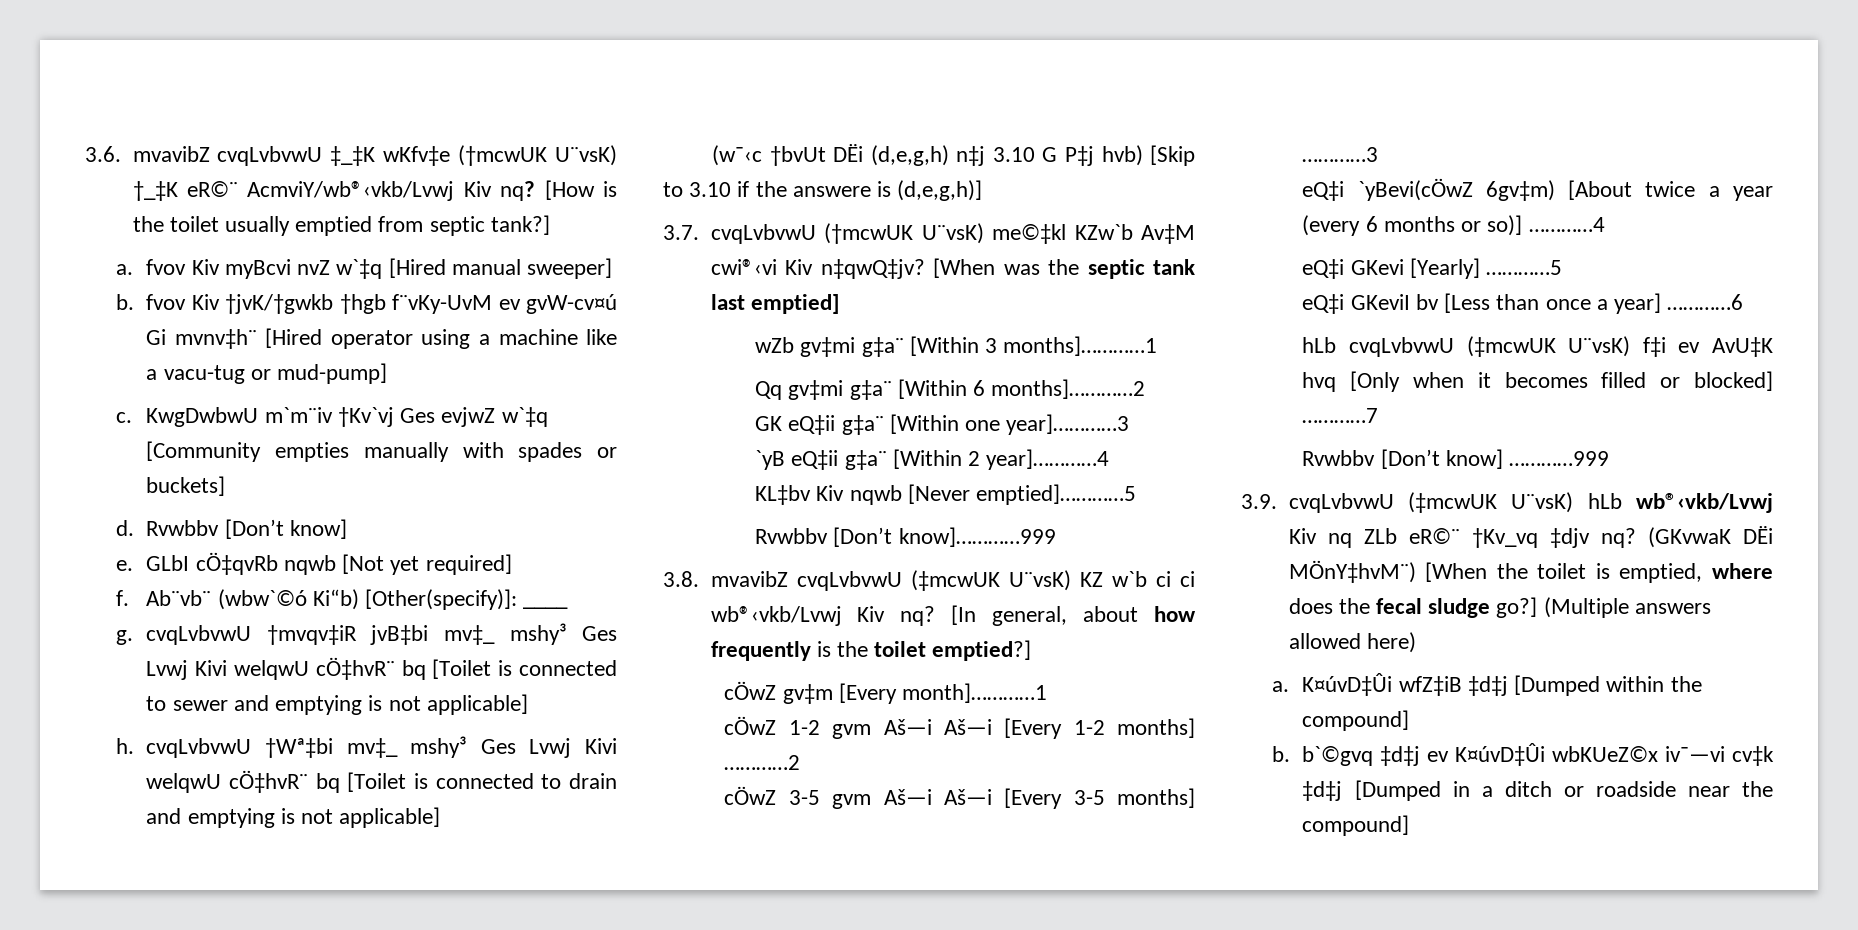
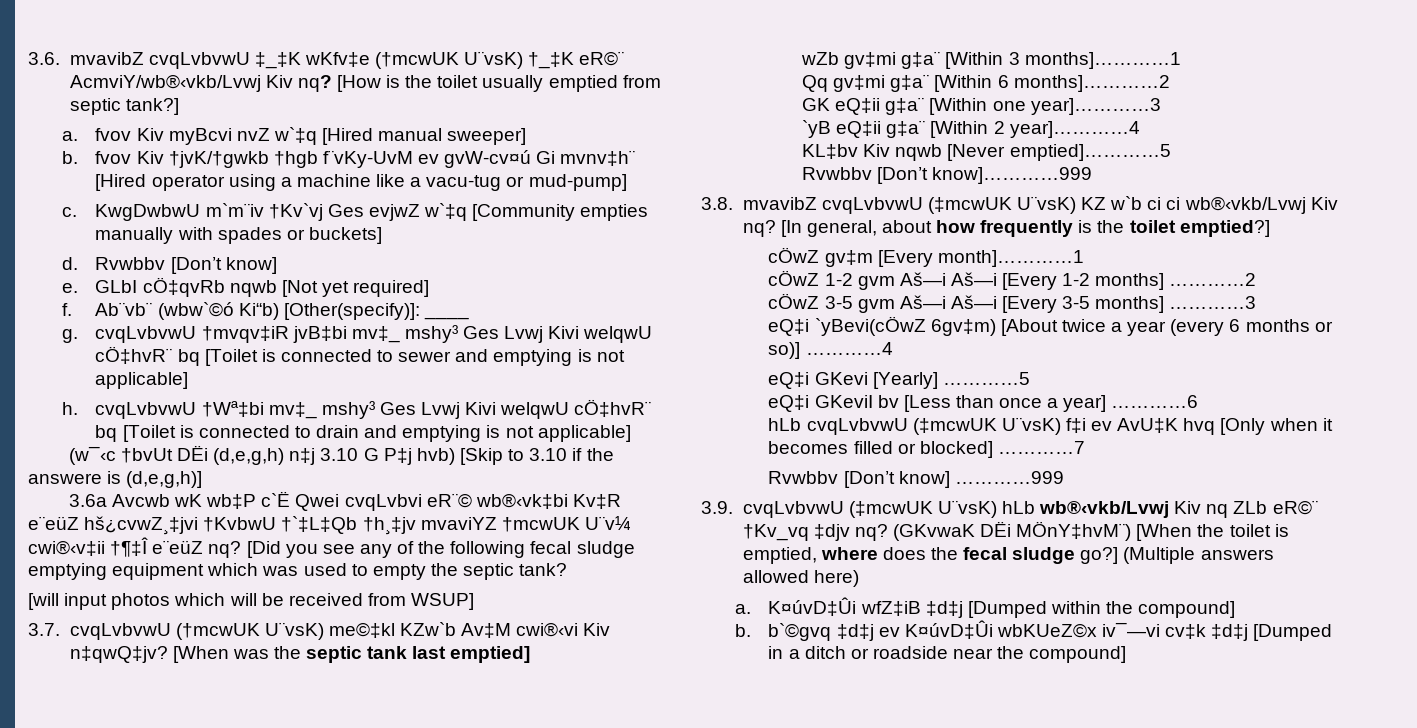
(983, 190) none -> [68,491,622,511] [28,516,631,535] [28,537,635,558] [28,563,568,580] [28,593,475,610] // 3.6a Avcwb wK wb‡P c`Ë Qwei cvqLvbvi eR¨© wb®‹vk‡bi Kv‡R e¨eüZ hš¿cvwZ¸‡jvi †KvbwU †`‡L‡Qb †h¸‡jv mvaviYZ †mcwUK U¨v¼ cwi®‹v‡ii †¶‡Î e¨eüZ nq? [Did you see any of the following fecal sludge emptying equipment which was used to empty the septic tank? // [will input photos which will be received from WSUP]

